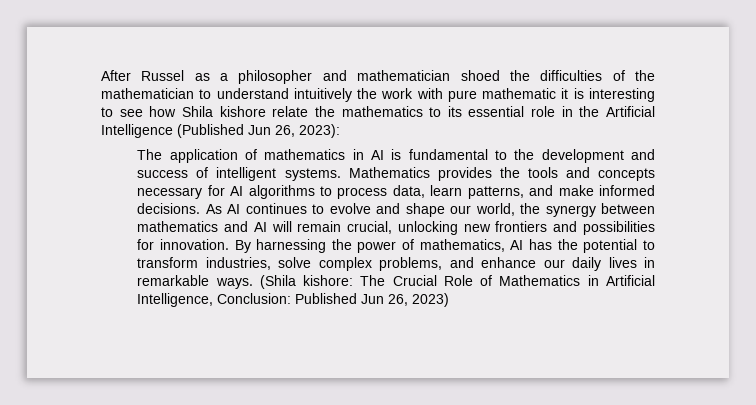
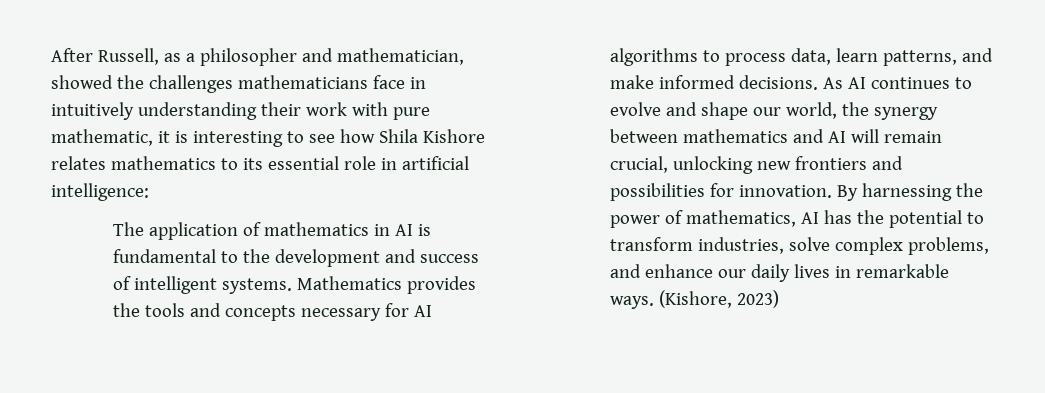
[141,70,185,81] Russel -> [97,48,159,65] Russell,
[357,70,656,81] [101,88,378,102] mathematician shoed the difficulties of the mathematician to understand intuitively the -> [336,48,464,65] [51,75,426,93] [51,102,301,120] mathematician, showed the challenges mathematicians face in intuitively understanding their
[482,88,557,99] mathematic -> [51,129,153,146] mathematic,
[219,106,335,117] kishore relate the -> [422,129,485,143] [51,156,106,170] Kishore relates
[579,106,656,117] [101,124,340,138] the Artificial Intelligence (Published Jun 26, 2023): -> [401,156,469,170] [51,183,149,201] artificial intelligence:
[259,275,655,289] [137,293,409,307] (Shila kishore: The Crucial Role of Mathematics in Artificial Intelligence, Conclusion: Published Jun 26, -> [658,290,732,308] (Kishore,

